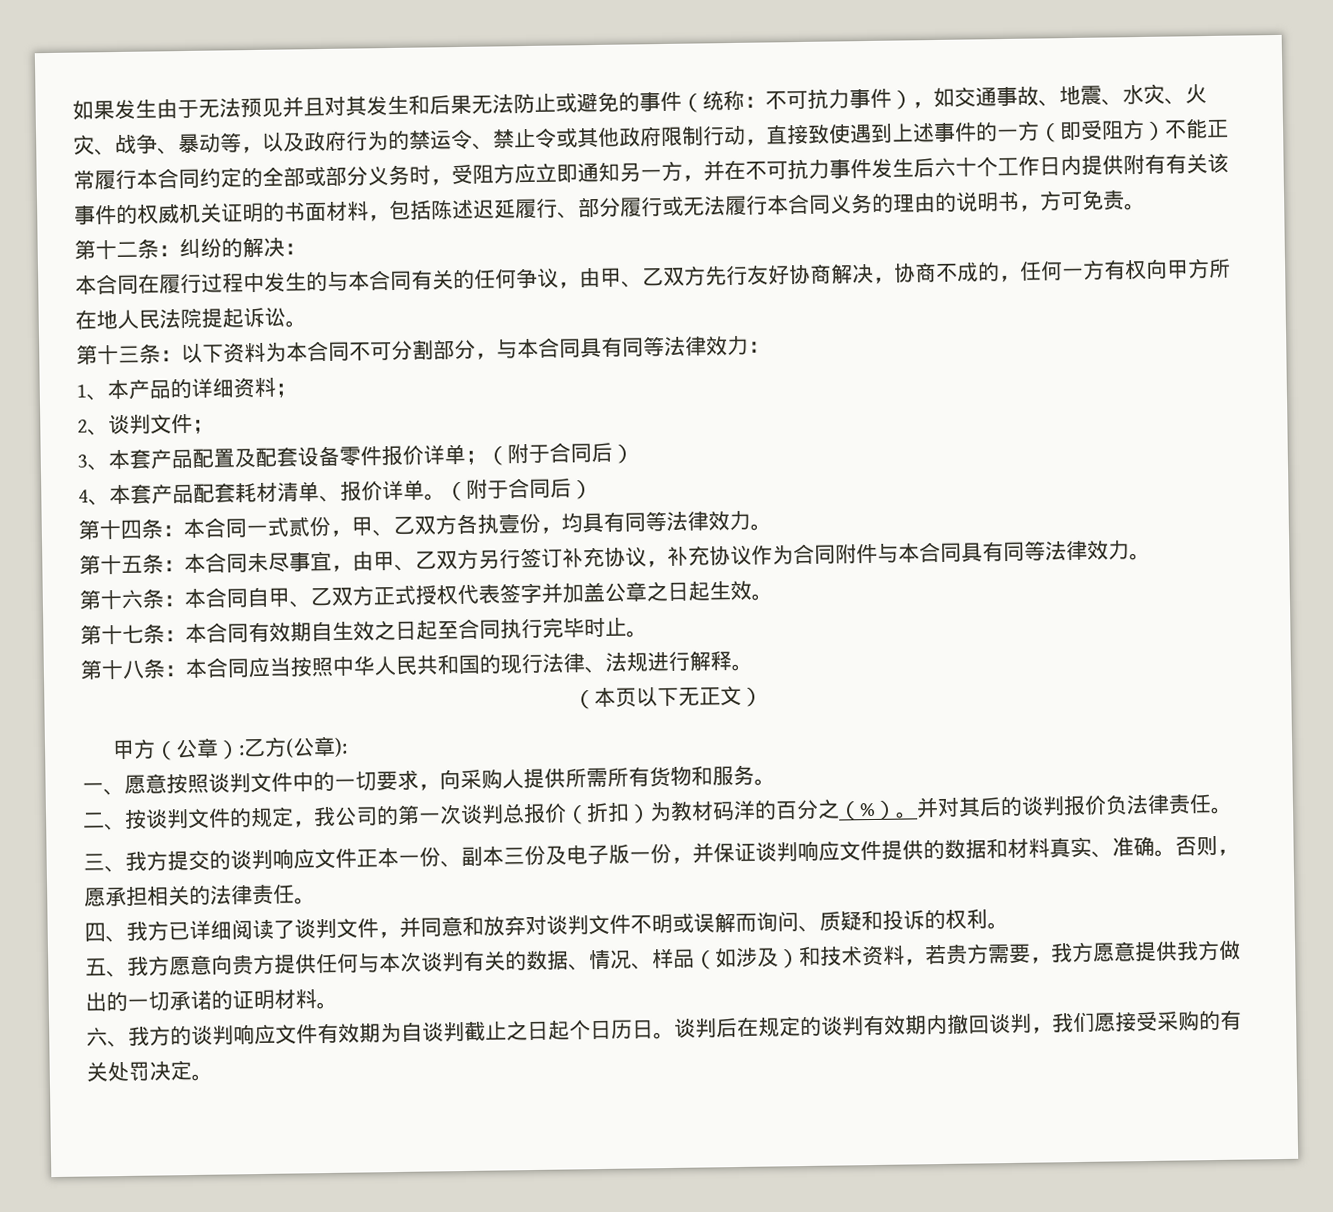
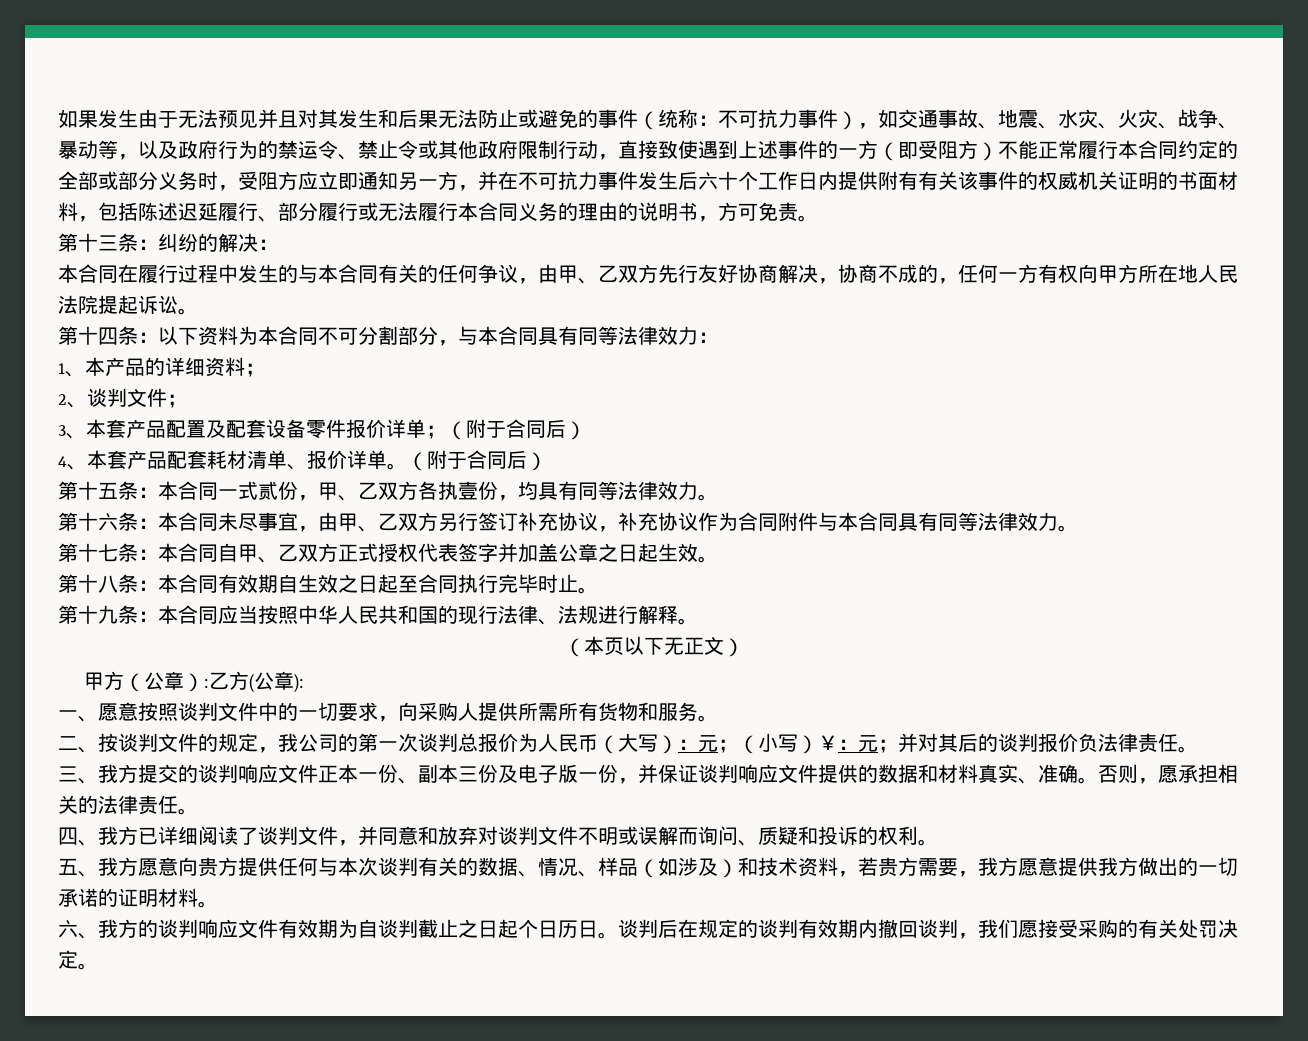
[116,241,138,258] 二 -> [98,235,118,251] 三
[118,345,140,364] 三 -> [98,327,118,345] 四
[120,519,142,539] 四 -> [98,482,118,499] 五
[121,555,143,573] 五 -> [98,513,118,531] 六
[121,589,143,609] 六 -> [98,544,118,562] 七
[122,624,144,644] 七 -> [98,575,118,593] 八
[122,659,145,679] 八 -> [98,605,118,624] 九
[565,799,918,825] （折扣）为教材码洋的百分之（%）。 -> [518,733,898,754] 为人民币（大写）：元；（小写）￥：元；

